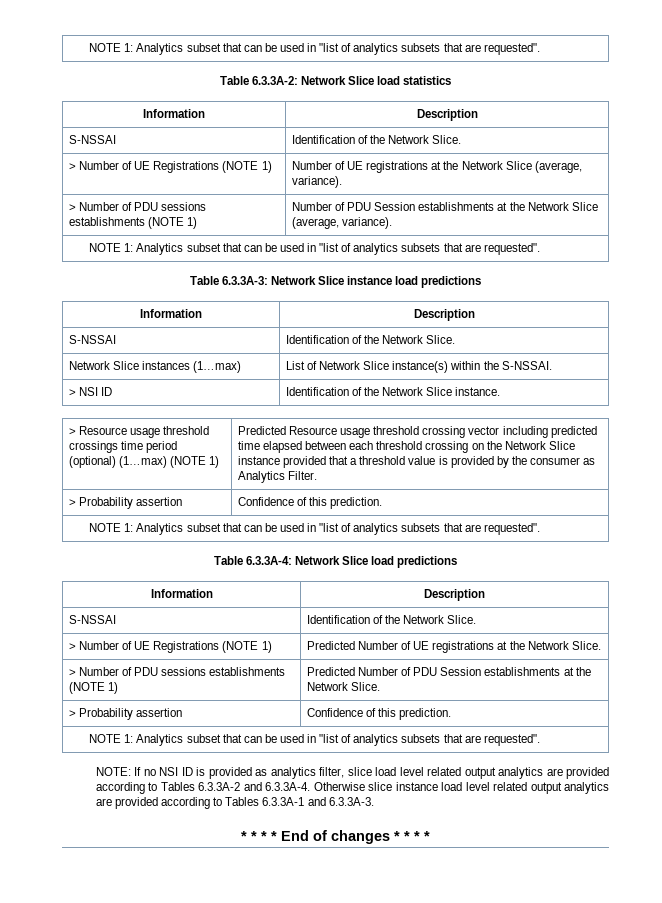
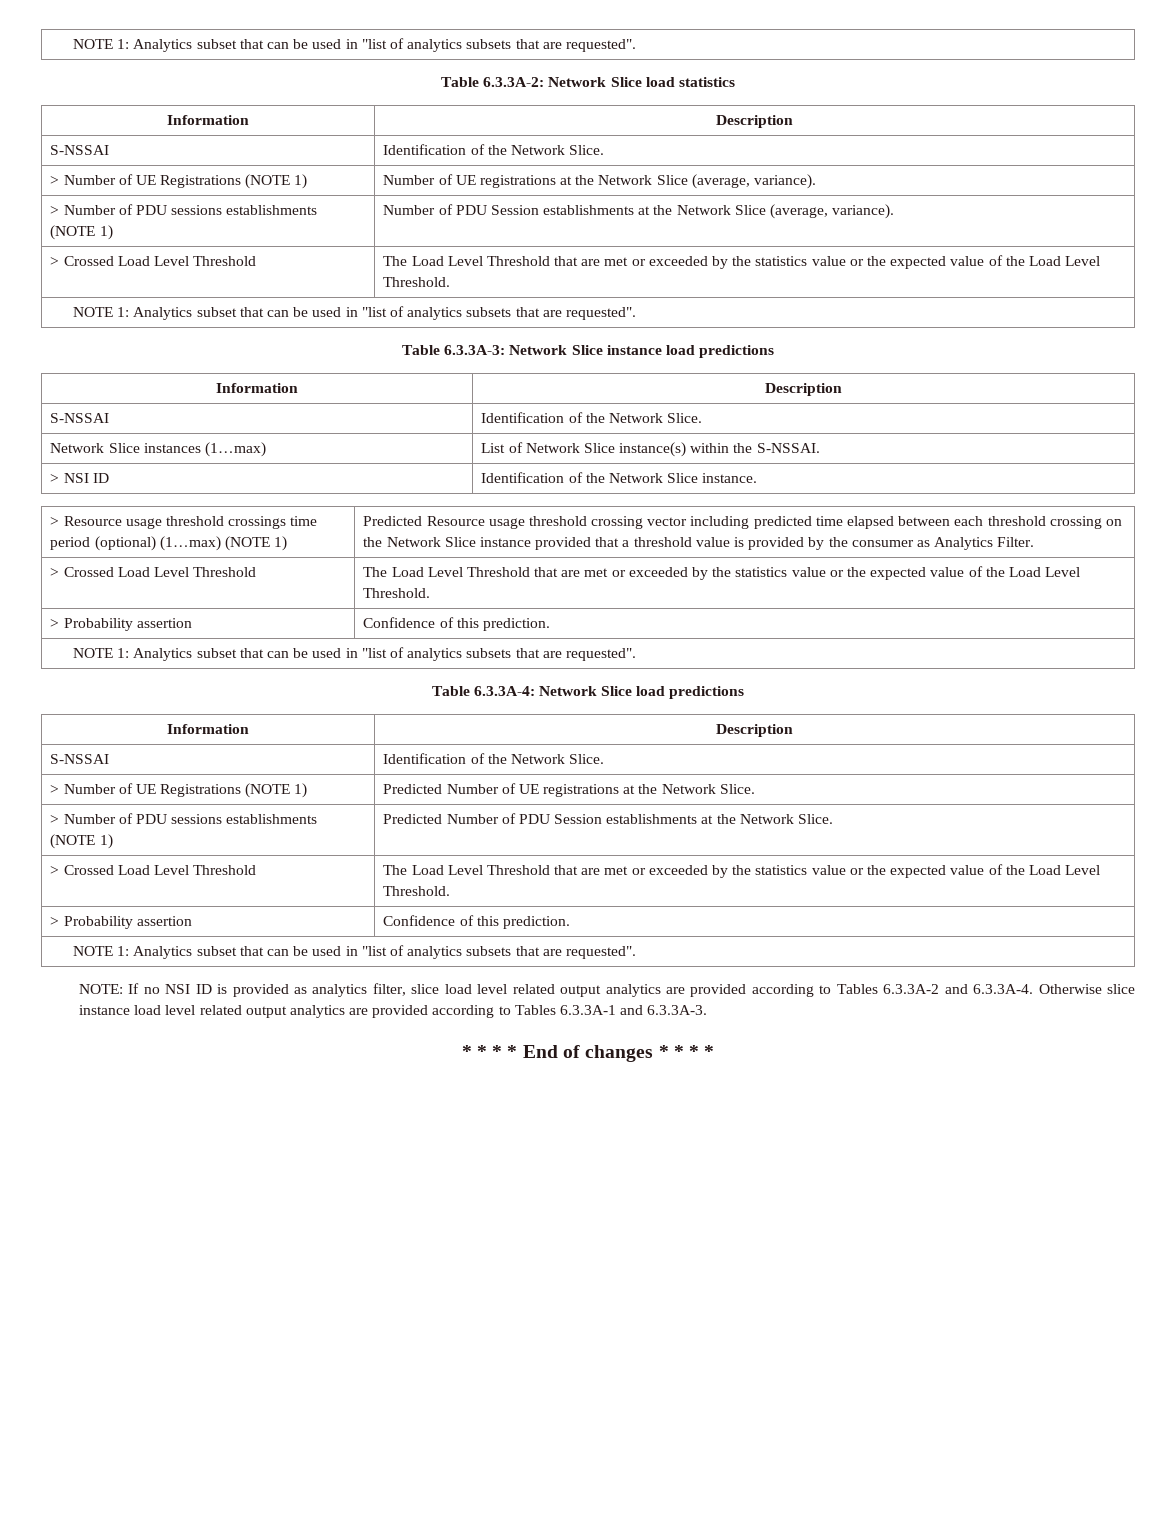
(393, 223) none -> [50,256,257,266] [383,255,1101,269] [383,277,451,287] // > Crossed Load Level Threshold | The Load Level Threshold that are met or exceeded by the statistics value or the expected value of the Load Level Threshold.
(318, 475) none -> [50,567,257,577] [363,566,1081,580] [363,588,431,598] // > Crossed Load Level Threshold | The Load Level Threshold that are met or exceeded by the statistics value or the expected value of the Load Level Threshold.
(381, 686) none -> [50,865,257,875] [383,864,1101,878] [383,886,451,896] // > Crossed Load Level Threshold | The Load Level Threshold that are met or exceeded by the statistics value or the expected value of the Load Level Threshold.

